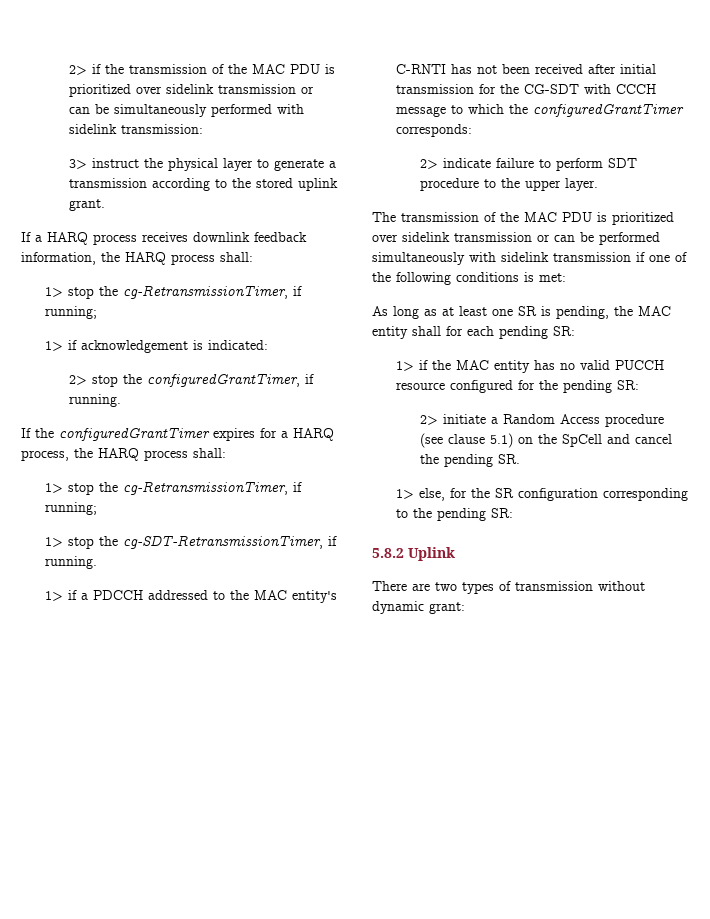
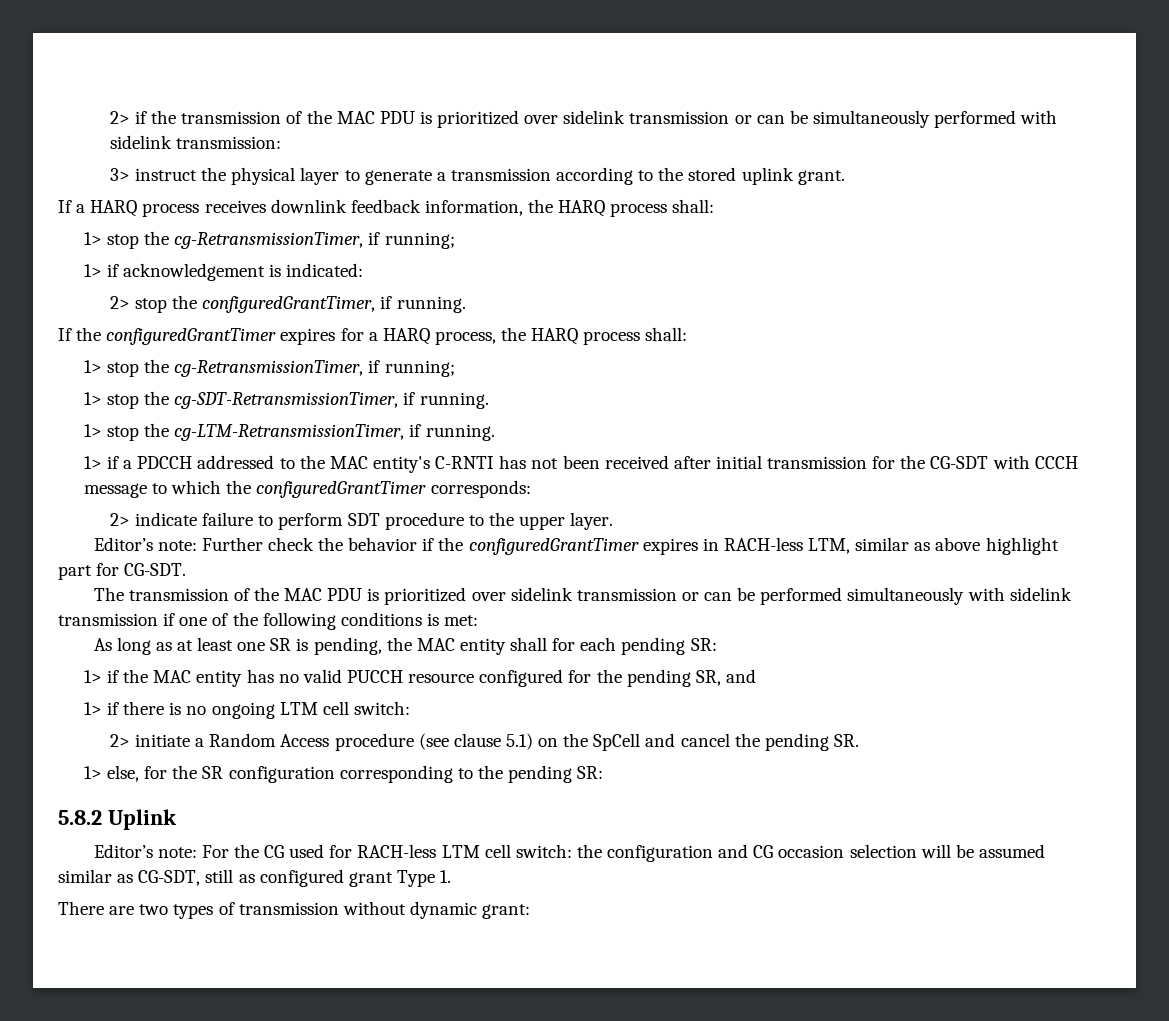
(98, 562) none -> [83,423,495,441] // 1> stop the cg-LTM-RetransmissionTimer, if running.
(599, 184) none -> [93,537,1059,555] [58,563,187,580] // Editor’s note: Further check the behavior if the configuredGrantTimer expires in RACH-less LTM, similar as above highlight part for CG-SDT.
[617,380,640,390] SR: -> [695,669,756,686] [83,701,410,719] SR, and // 1> if there is no ongoing LTM cell switch:
(455, 554) none -> [93,844,1045,862] [58,869,452,887] // Editor’s note: For the CG used for RACH-less LTM cell switch: the configuration and CG occasion selection will be assumed similar as CG-SDT, still as configured grant Type 1.

